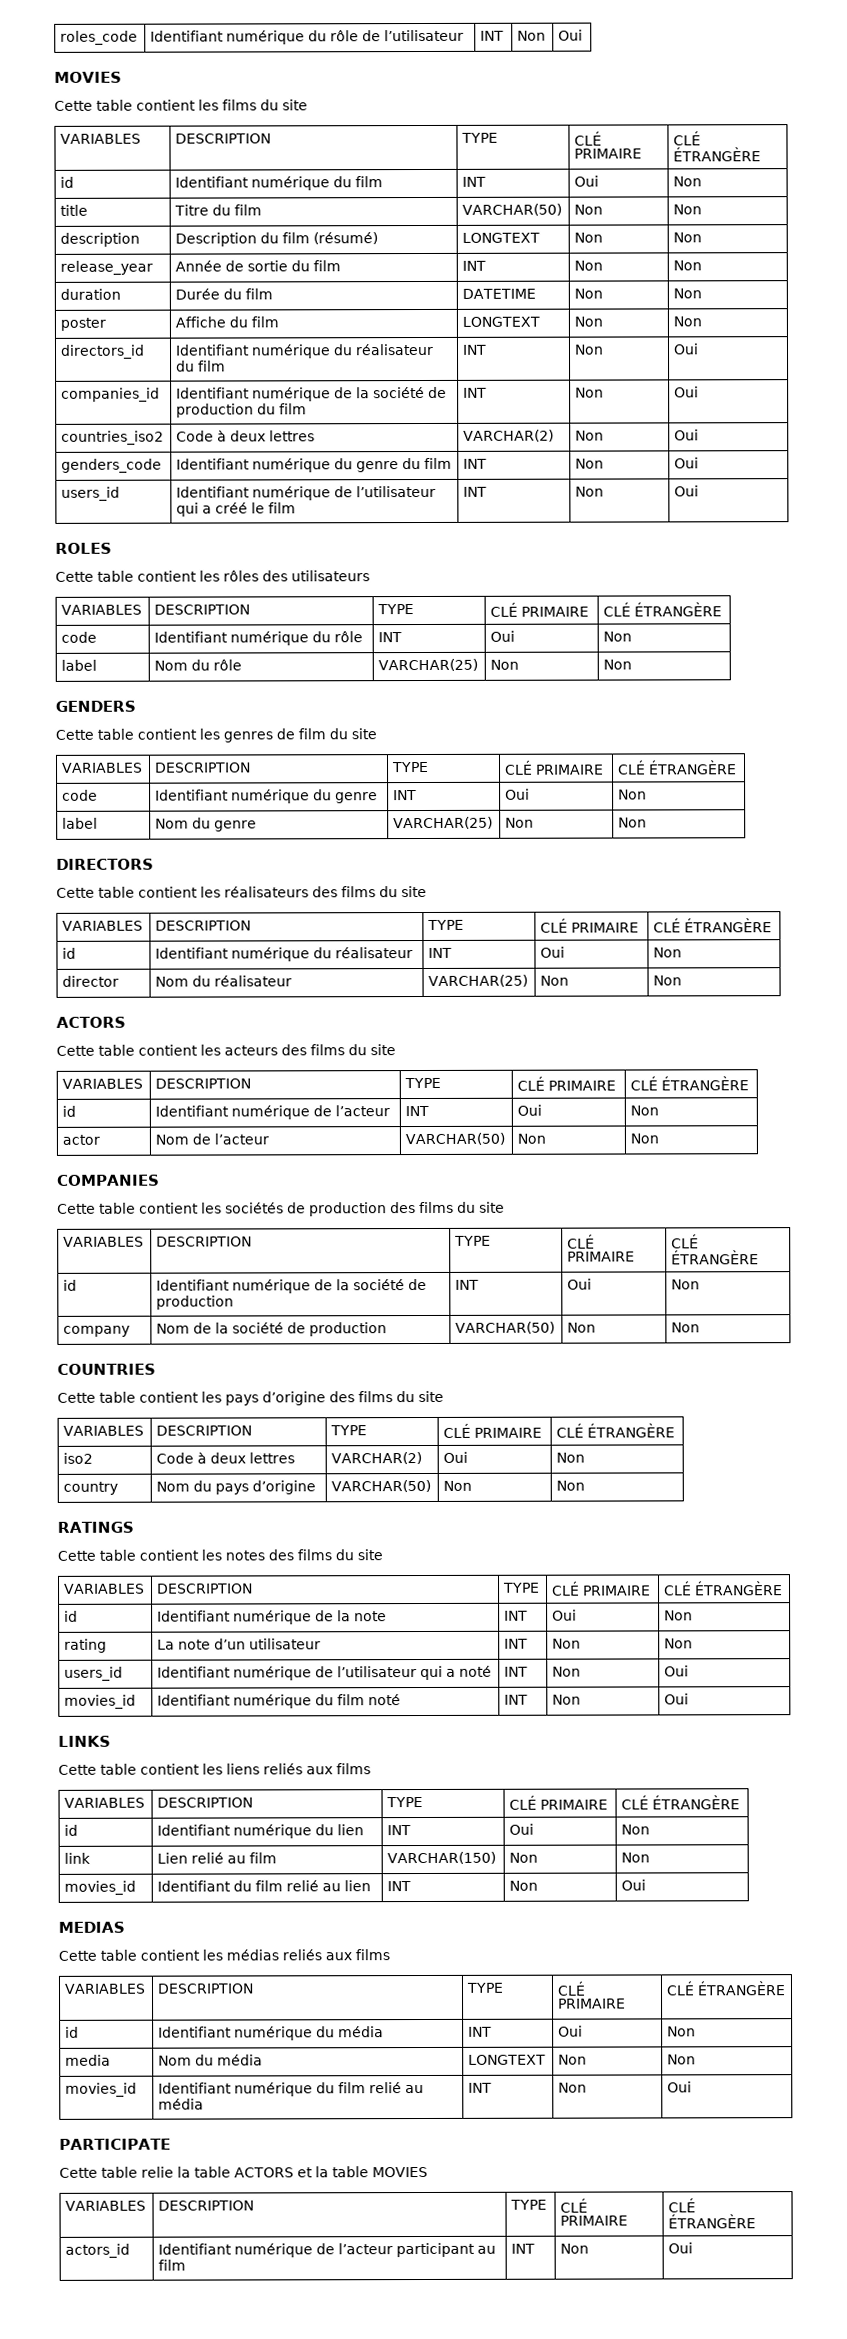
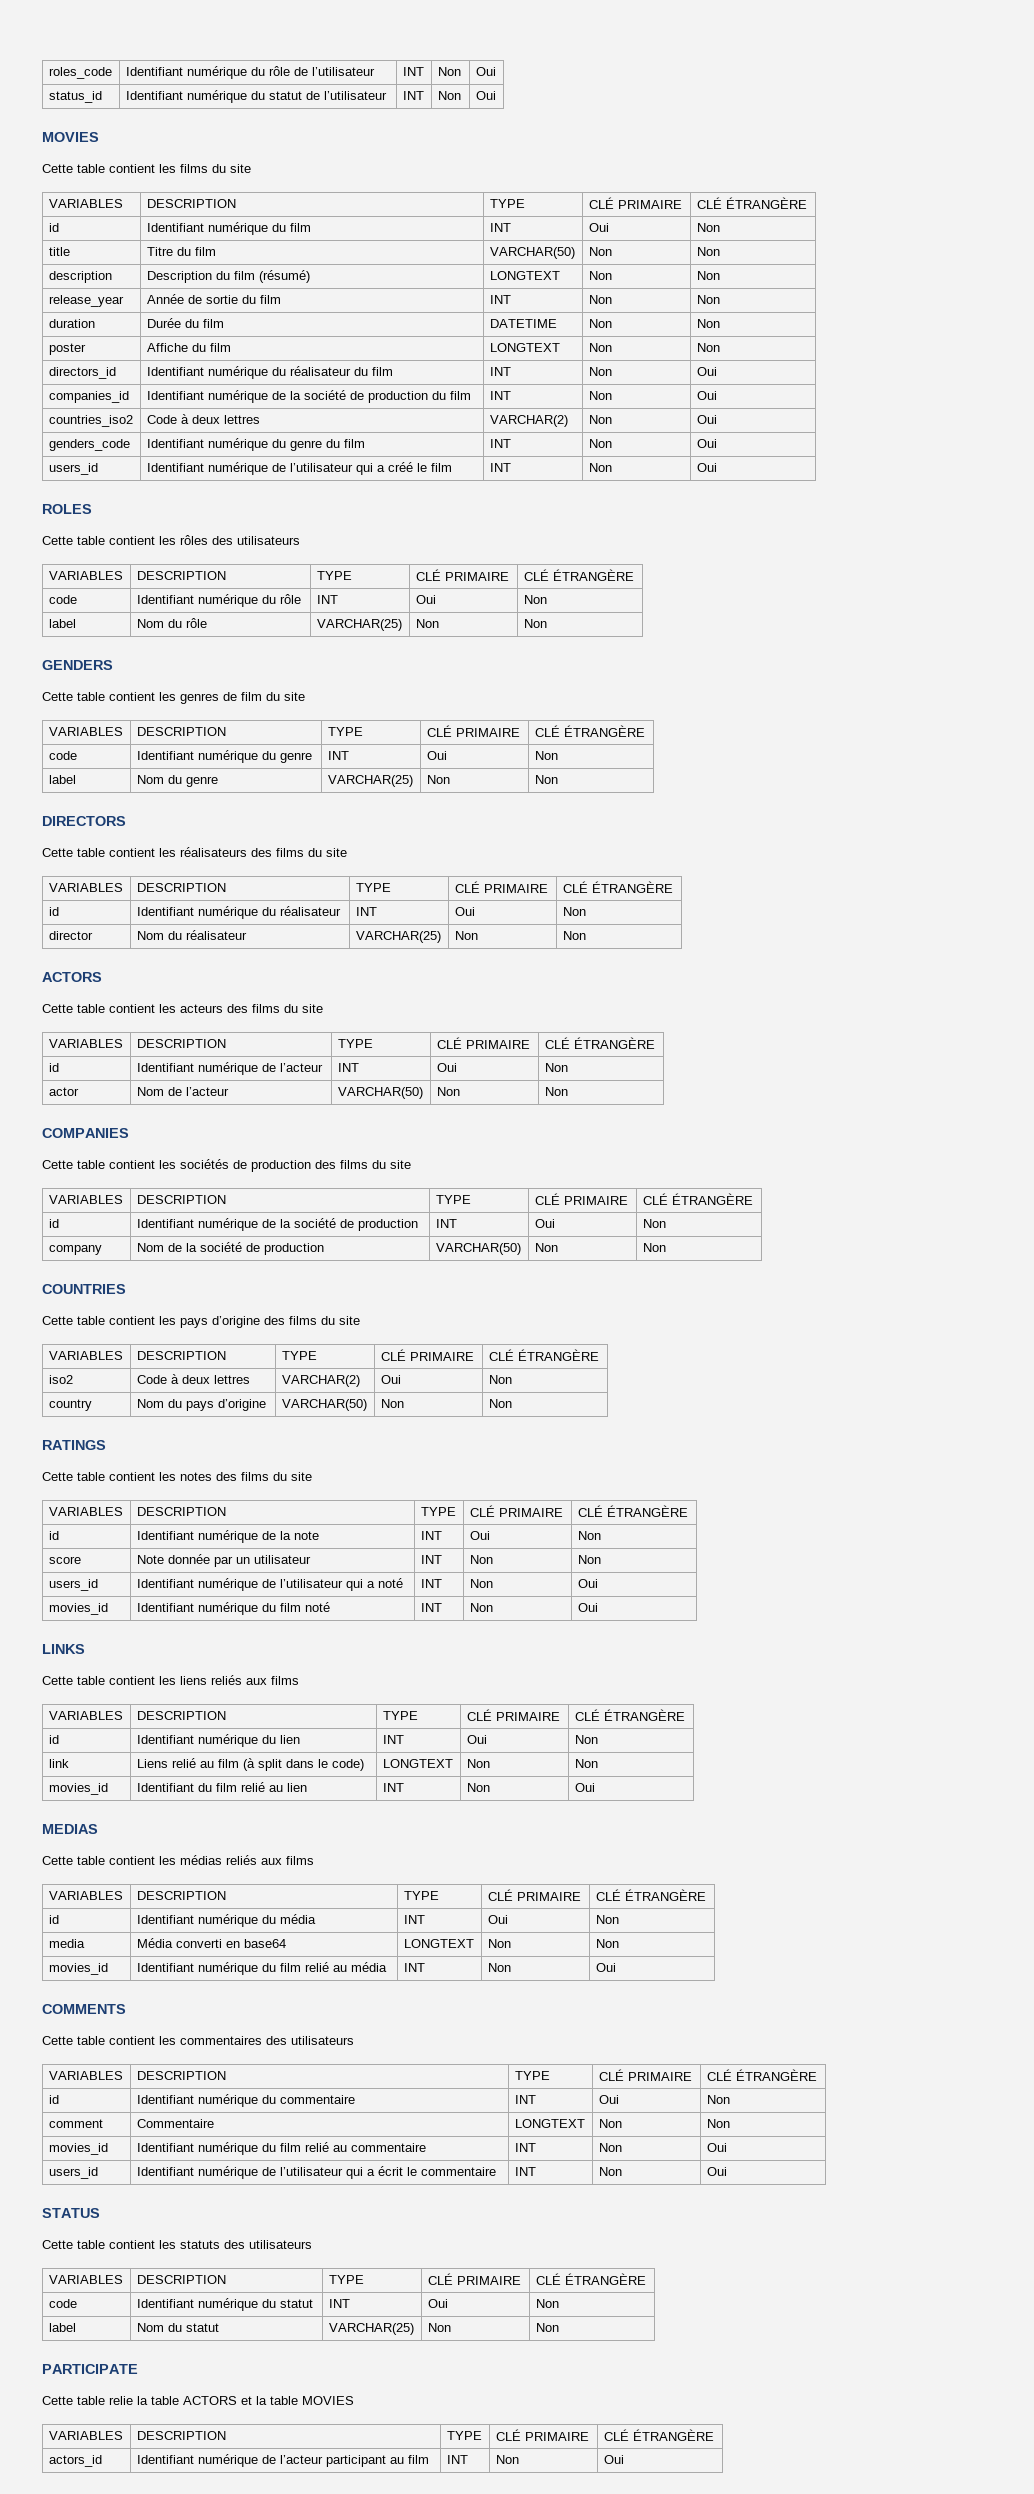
(584, 35) none -> [48,91,102,103] [125,90,387,103] [402,91,424,100] [437,91,461,100] [475,91,496,100] // status_id | Identifiant numérique du statut de l’utilisateur | INT | Non | Oui
[64,1638,108,1653] [157,1638,247,1650] rating | La note d’un -> [48,1556,81,1564] [136,1554,250,1567] score | Note donnée par un
[157,1852,189,1864] Lien -> [136,1759,168,1768] Liens
[387,1851,497,1865] | VARCHAR(150) -> [242,1758,364,1771] [382,1759,453,1768] (à split dans le code) | LONGTEXT
[158,2054,264,2066] Nom du média -> [136,1938,286,1948] Média converti en base64
(693, 2087) none -> [42,2004,126,2014] [42,2036,354,2045] [48,2071,123,2080] [136,2071,226,2080] [514,2071,550,2080] [598,2069,692,2081] [706,2069,817,2081] [48,2095,59,2104] [136,2094,355,2107] [514,2095,536,2104] [598,2095,619,2104] [706,2095,730,2104] [48,2119,103,2128] [136,2119,214,2128] [514,2119,585,2128] [598,2119,622,2128] [706,2119,730,2128] [48,2143,108,2155] [136,2142,426,2155] [514,2143,536,2152] [598,2143,622,2152] [706,2143,727,2152] [48,2167,98,2179] [136,2166,496,2179] [514,2167,536,2176] [598,2167,622,2176] [706,2167,727,2176] [42,2208,100,2218] [42,2240,312,2249] [48,2275,123,2284] [136,2275,226,2284] [328,2275,364,2284] [427,2273,521,2285] [535,2273,646,2285] [48,2299,77,2308] [136,2298,313,2311] [328,2299,350,2308] [427,2299,448,2308] [535,2299,559,2308] [48,2323,76,2332] [136,2323,219,2332] [328,2323,414,2335] [427,2323,451,2332] [535,2323,559,2332] // COMMENTS // Cette table contient les commentaires des utilisateurs // VARIABLES | DESCRIPTION | TYPE | CLÉ PRIMAIRE | CLÉ ÉTRANGÈRE // id | Identifiant numérique du commentaire | INT | Oui | Non // comment | Commentaire | LONGTEXT | Non | Non // movies_id | Identifiant numérique du film relié au commentaire | INT | Non | Oui // users_id | Identifiant numérique de l’utilisateur qui a écrit le commentaire | INT | Non | Oui // STATUS // Cette table contient les statuts des utilisateurs // VARIABLES | DESCRIPTION | TYPE | CLÉ PRIMAIRE | CLÉ ÉTRANGÈRE // code | Identifiant numérique du statut | INT | Oui | Non // label | Nom du statut | VARCHAR(25) | Non | Non

